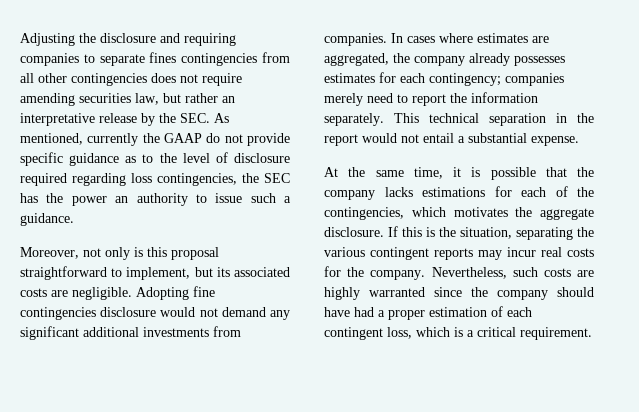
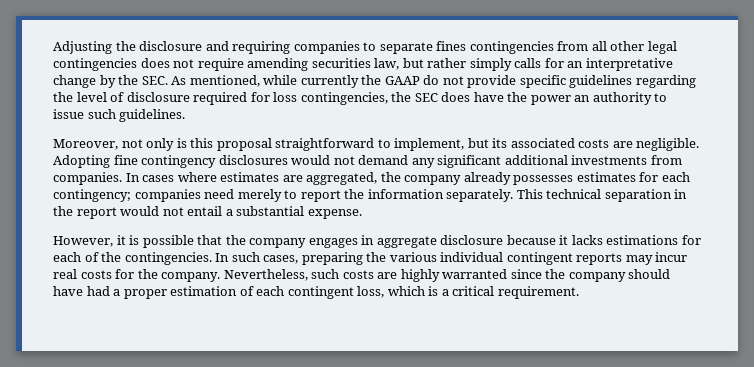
(67, 78) none -> [647,41,677,54] legal
(218, 98) none -> [469,58,564,71] simply calls for
[99,113,137,123] release -> [53,75,96,88] change
(83, 139) none -> [263,75,298,85] while
[69,153,154,166] guidance as to -> [569,75,696,88] guidelines regarding
[72,173,126,186] regarding -> [250,92,270,102] for
[20,193,38,203] has -> [441,92,504,102] does have
[284,196,291,203] [20,213,74,226] a guidance. -> [119,109,186,122] guidelines.
[20,307,157,320] contingencies disclosure -> [141,155,288,168] contingency disclosures
[324,93,393,106] merely need -> [204,189,282,202] need merely
[324,167,443,179] At the same time, -> [53,236,113,247] However,
(375, 195) none -> [308,235,569,248] engages in aggregate disclosure because it
[324,207,594,220] [324,226,573,240] contingencies, which motivates the aggregate disclosure. If this is the situation, separating -> [124,252,363,265] contingencies. In such cases, preparing
(365, 252) none -> [440,252,504,262] individual

